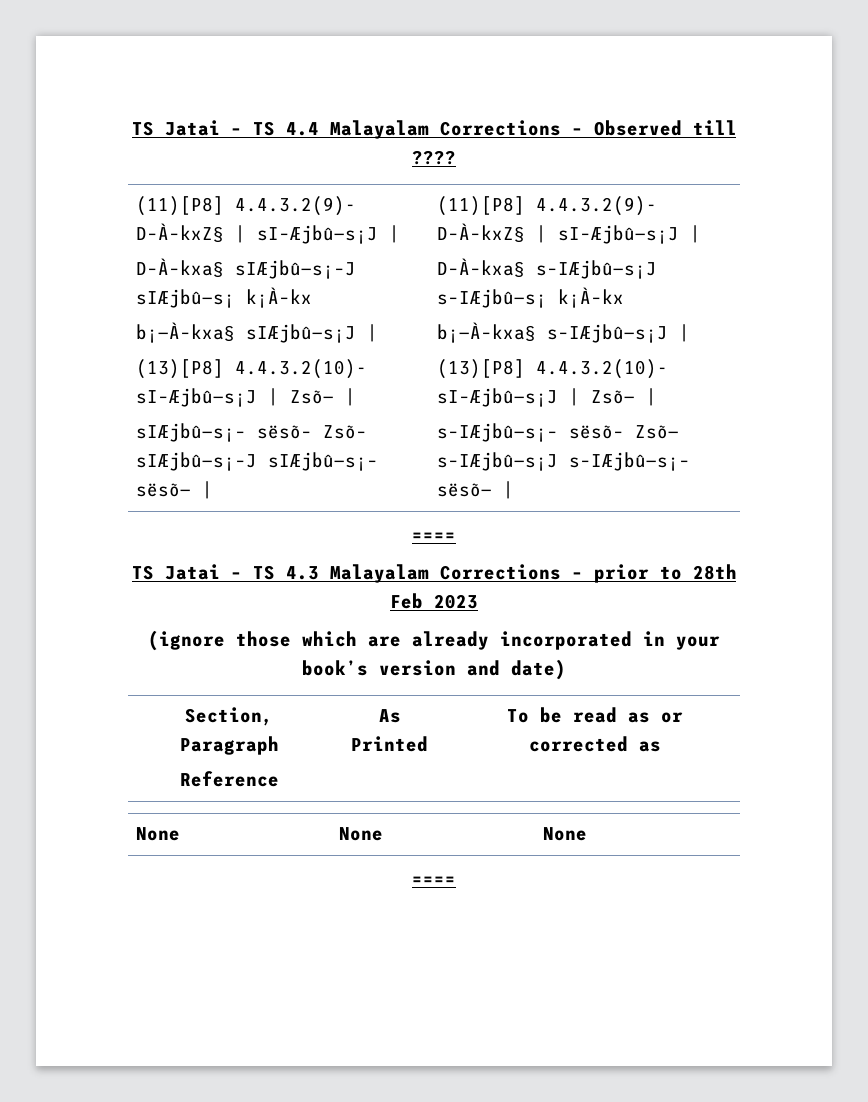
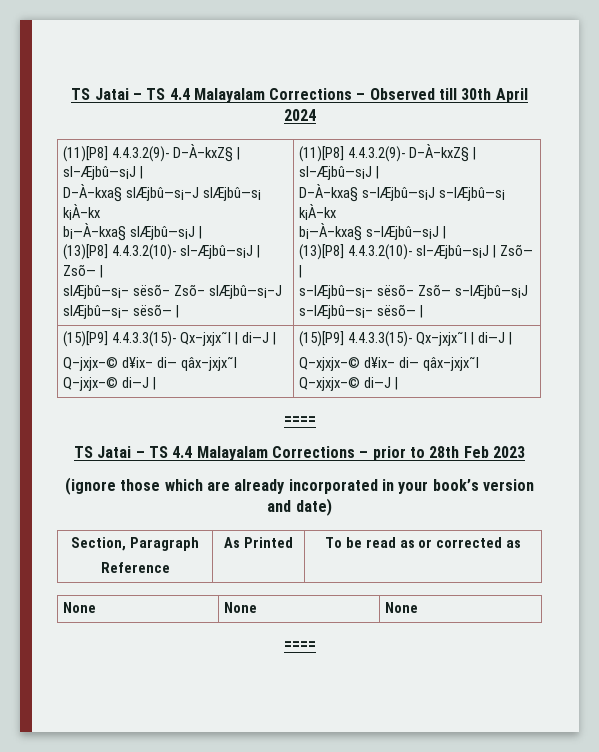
[412,150,456,165] ???? -> [461,88,528,103] [283,109,316,121] 30th April 2024
(515, 490) none -> [63,331,277,347] [63,356,238,371] [63,377,157,391] [299,331,513,347] [299,356,480,371] [299,377,399,391] // (15)[P9] 4.4.3.3(15)- Qx–jxjx˜I | di—J | // Q–jxjx–© d¥ix– di— qâx–jxjx˜I Q–jxjx–© di—J | | (15)[P9] 4.4.3.3(15)- Qx–jxjx˜I | di—J | // Q–xjxjx–© d¥ix– di— qâx–jxjx˜I Q–xjxjx–© di—J |
[285,566,319,580] 4.3 -> [172,446,193,458] 4.4

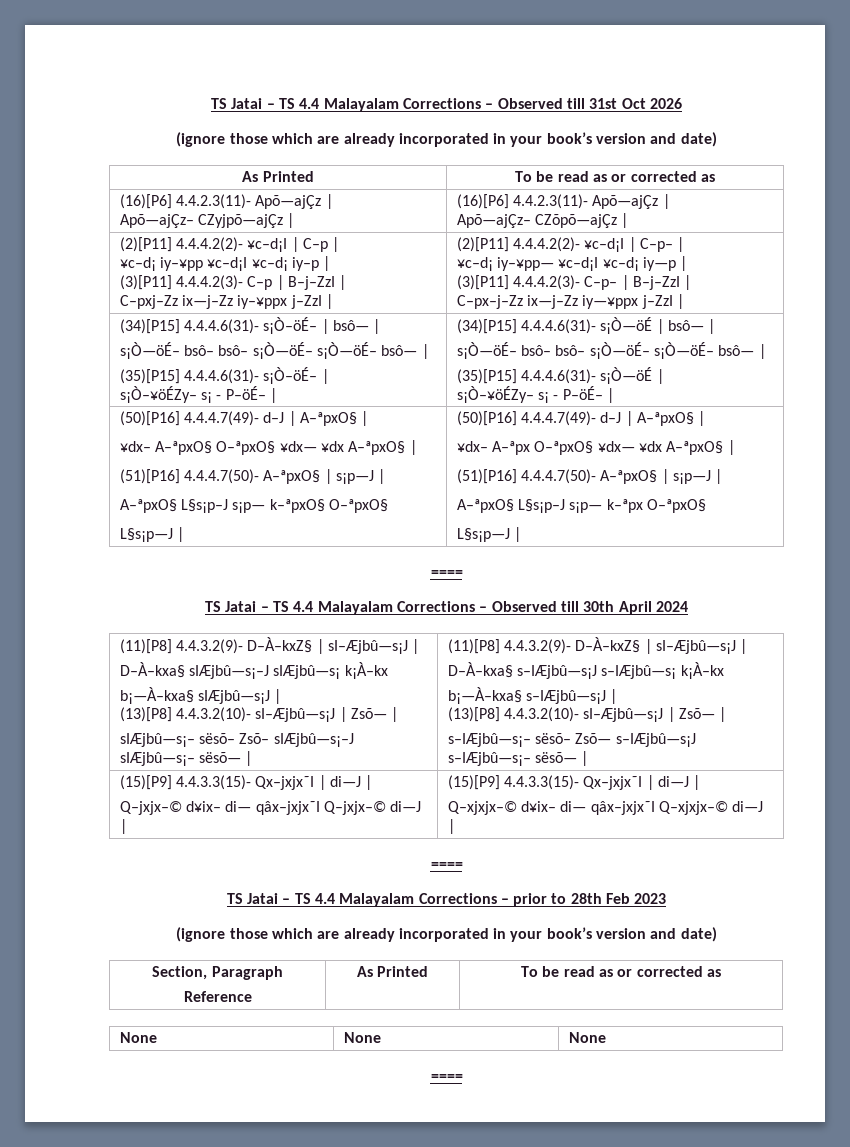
(458, 94) none -> [589,98,682,109] [176,132,717,147] [242,171,314,182] [515,171,715,182] [119,194,333,209] [119,213,295,228] [456,194,670,209] [456,213,629,228] [119,237,340,252] [119,256,331,271] [119,275,347,290] [119,294,334,309] [456,237,685,252] [456,256,688,271] [456,275,692,290] [456,294,685,309] [119,317,381,334] [119,342,429,359] [119,367,329,384] [119,386,278,403] [456,317,716,334] [456,342,766,359] [456,367,664,384] [456,386,615,403] [119,411,369,426] [119,440,417,455] [119,469,386,484] [119,499,389,513] [119,527,185,542] [456,411,706,426] [456,440,735,455] [456,469,723,484] [456,499,707,513] [456,527,522,542] [430,570,463,577] [205,601,579,615] 31st Oct 2026 // (ignore those which are already incorporated in your book’s version and date) // As Printed | To be read as or corrected as // (16)[P6] 4.4.2.3(11)- Apõ—ajÇz | // Apõ—ajÇz– CZyjpõ—ajÇz | | (16)[P6] 4.4.2.3(11)- Apõ—ajÇz | // Apõ—ajÇz– CZõpõ—ajÇz | // (2)[P11] 4.4.4.2(2)- ¥c–d¡I | C–p | // ¥c–d¡ iy–¥pp ¥c–d¡I ¥c–d¡ iy–p | // (3)[P11] 4.4.4.2(3)- C–p | B–j–ZzI | // C–pxj–Zz ix—j–Zz iy–¥ppx j–ZzI | | (2)[P11] 4.4.4.2(2)- ¥c–d¡I | C–p– | // ¥c–d¡ iy–¥pp— ¥c–d¡I ¥c–d¡ iy—p | // (3)[P11] 4.4.4.2(3)- C–p– | B–j–ZzI | // C–px–j–Zz ix—j–Zz iy—¥ppx j–ZzI | // (34)[P15] 4.4.4.6(31)- s¡Ò–öÉ– | bsô— | // s¡Ò—öÉ– bsô– bsô– s¡Ò—öÉ– s¡Ò—öÉ– bsô— | // (35)[P15] 4.4.4.6(31)- s¡Ò–öÉ– | // s¡Ò–¥öÉZy– s¡ - P–öÉ– | | (34)[P15] 4.4.4.6(31)- s¡Ò—öÉ | bsô— | // s¡Ò—öÉ– bsô– bsô– s¡Ò—öÉ– s¡Ò—öÉ– bsô— | // (35)[P15] 4.4.4.6(31)- s¡Ò—öÉ | // s¡Ò–¥öÉZy– s¡ - P–öÉ– | // (50)[P16] 4.4.4.7(49)- d–J | A–ªpxO§ | // ¥dx– A–ªpxO§ O–ªpxO§ ¥dx— ¥dx A–ªpxO§ | // (51)[P16] 4.4.4.7(50)- A–ªpxO§ | s¡p—J | // A–ªpxO§ L§s¡p–J s¡p— k–ªpxO§ O–ªpxO§ // L§s¡p—J | | (50)[P16] 4.4.4.7(49)- d–J | A–ªpxO§ | // ¥dx– A–ªpx O–ªpxO§ ¥dx— ¥dx A–ªpxO§ | // (51)[P16] 4.4.4.7(50)- A–ªpxO§ | s¡p—J | // A–ªpxO§ L§s¡p–J s¡p— k–ªpx O–ªpxO§ // L§s¡p—J | // ==== // TS Jatai – TS 4.4 Malayalam Corrections – Observed till

